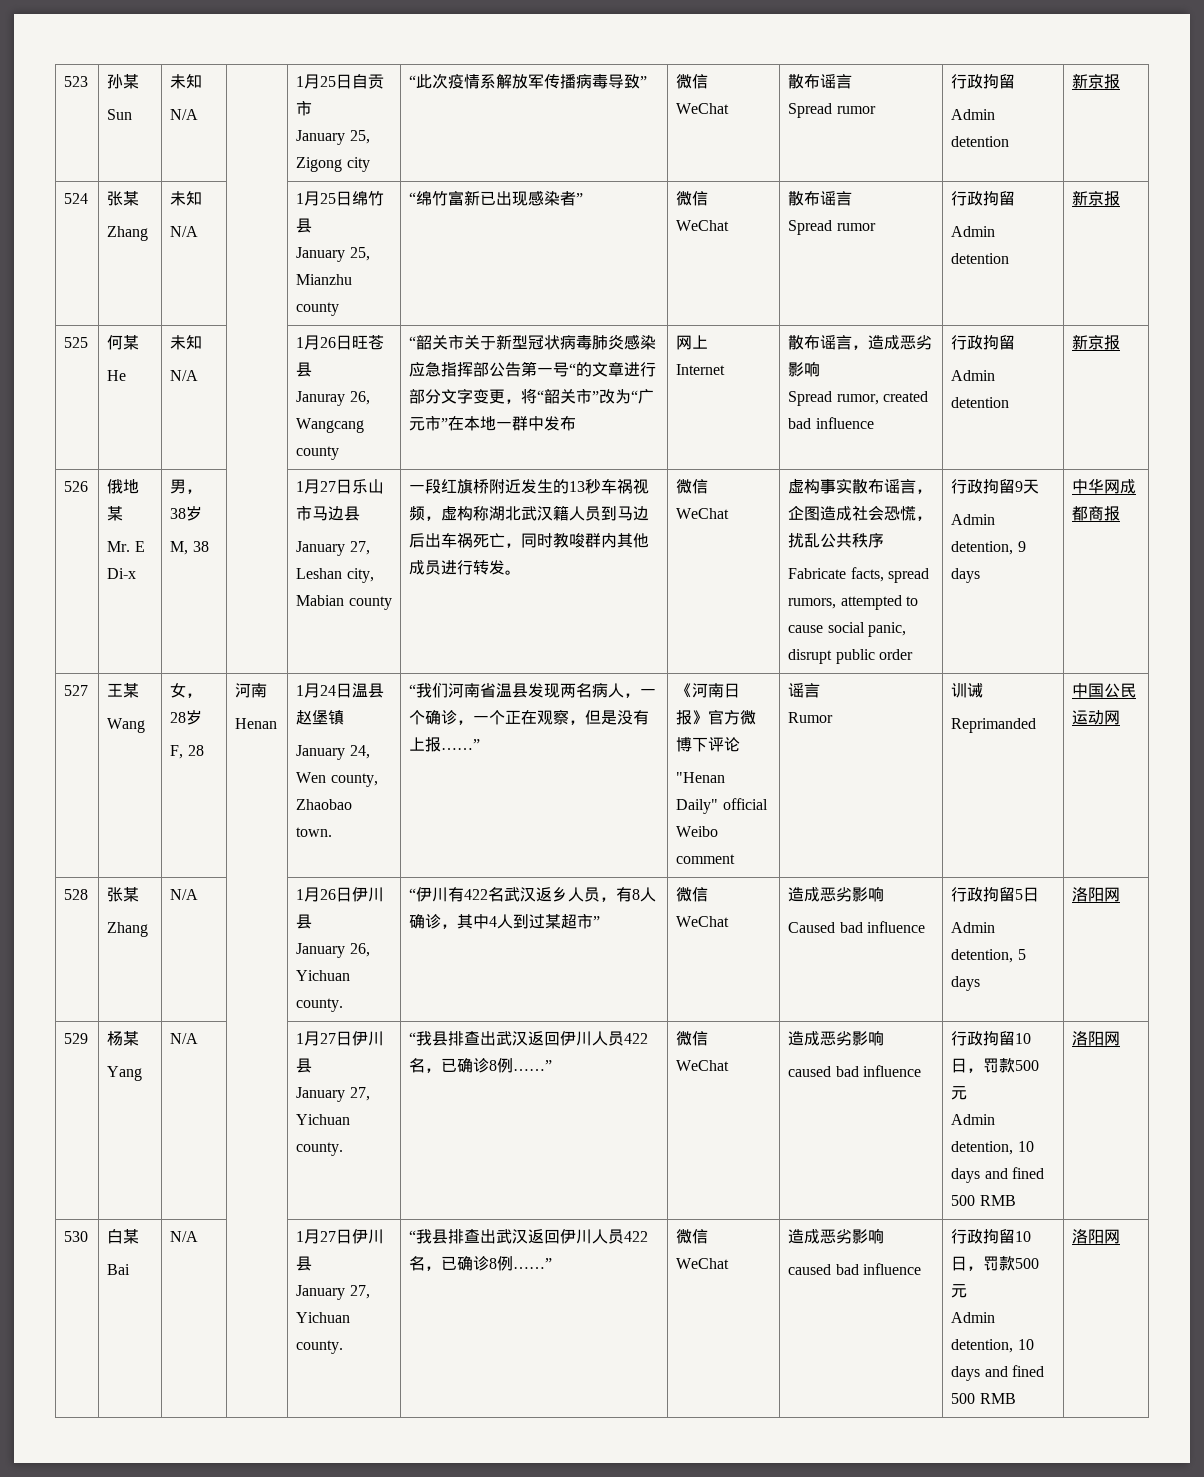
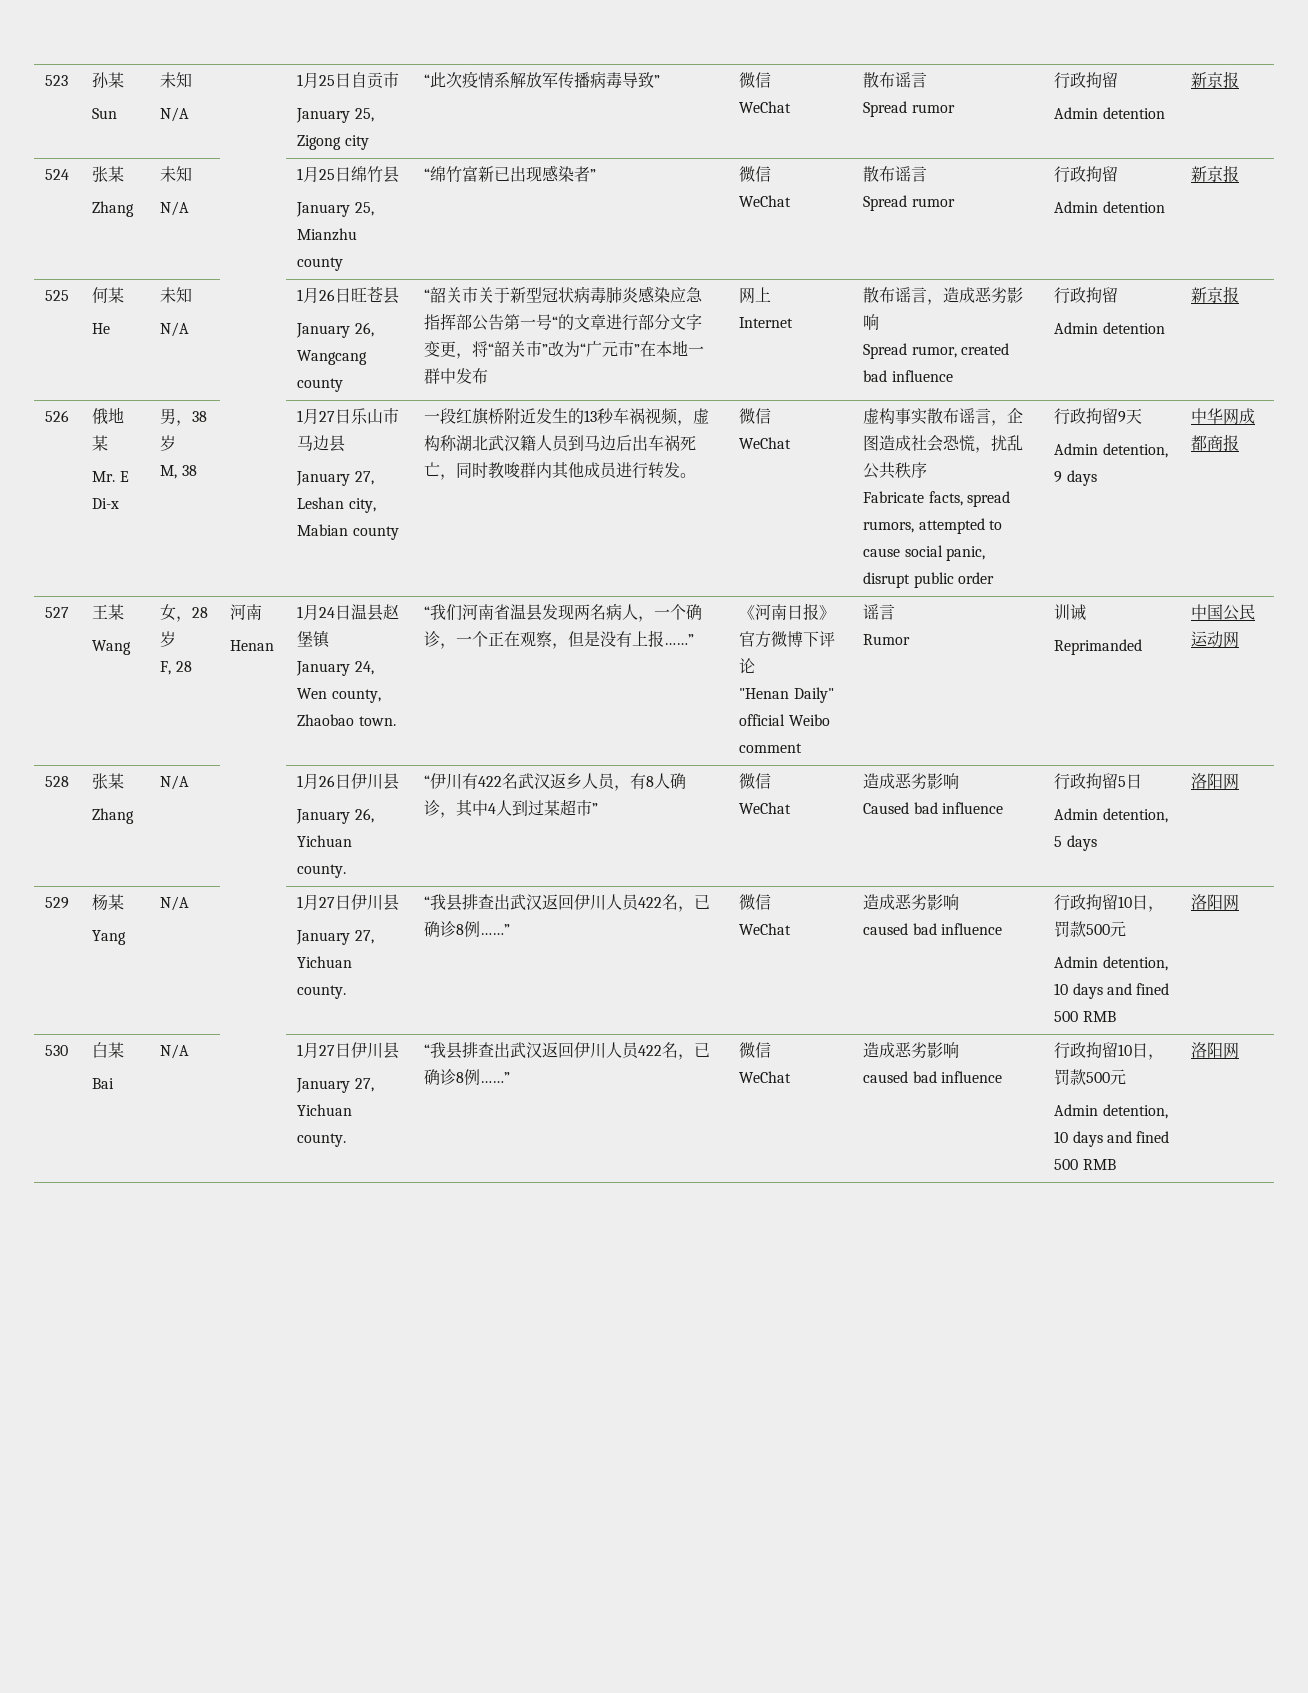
[296,391,346,406] Januray -> [296,323,351,338] January

